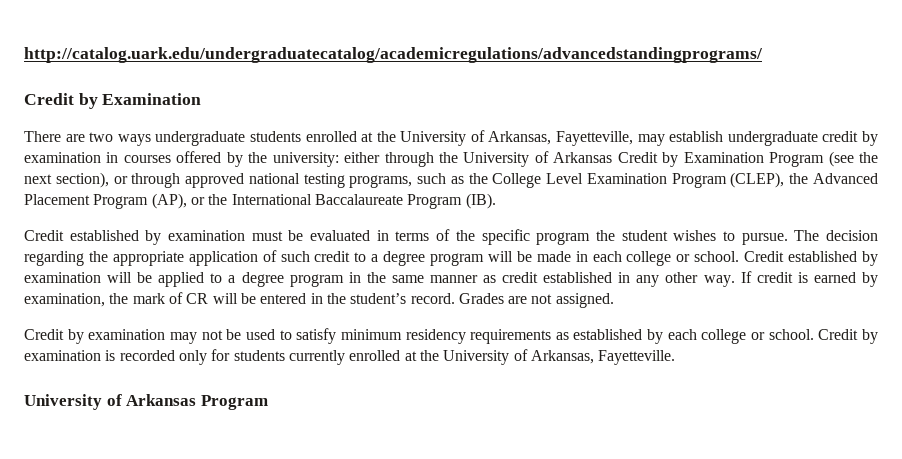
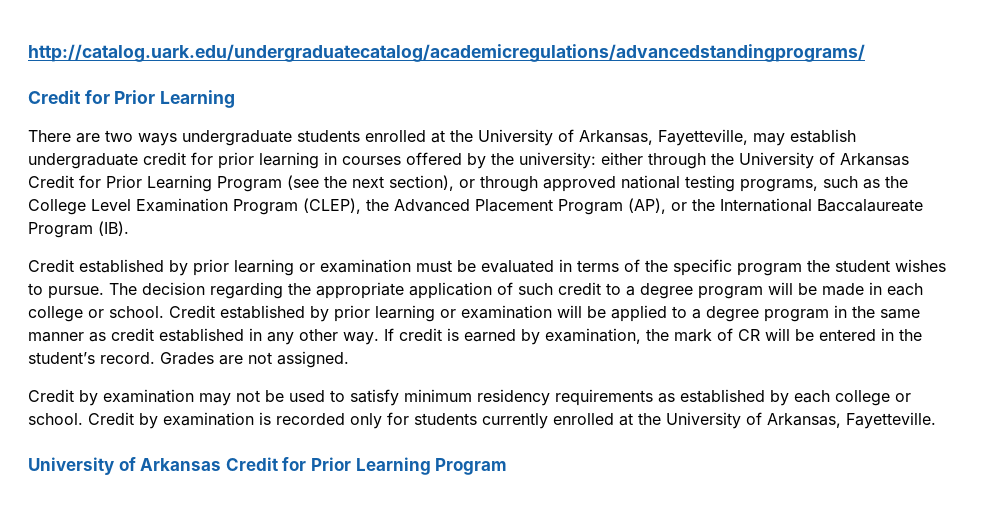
[78,93,202,109] by Examination -> [84,90,236,108] for Prior Learning
[862,131,879,146] [24,152,101,163] by examination -> [191,152,319,169] for prior learning
[662,152,764,167] by Examination -> [79,175,212,192] for Prior Learning
(162, 237) none -> [193,259,315,276] prior learning or
(879, 258) none -> [334,305,456,322] prior learning or
(197, 400) none -> [225,457,431,475] Credit for Prior Learning

